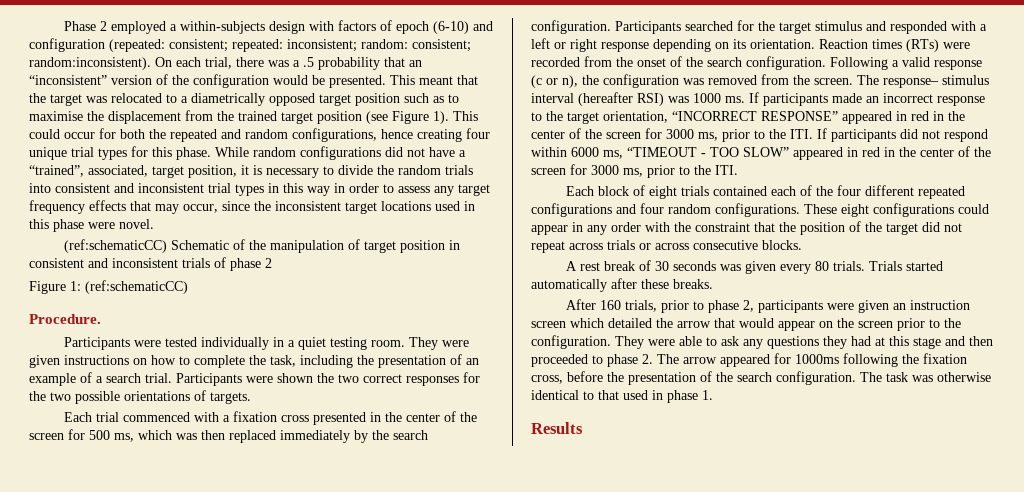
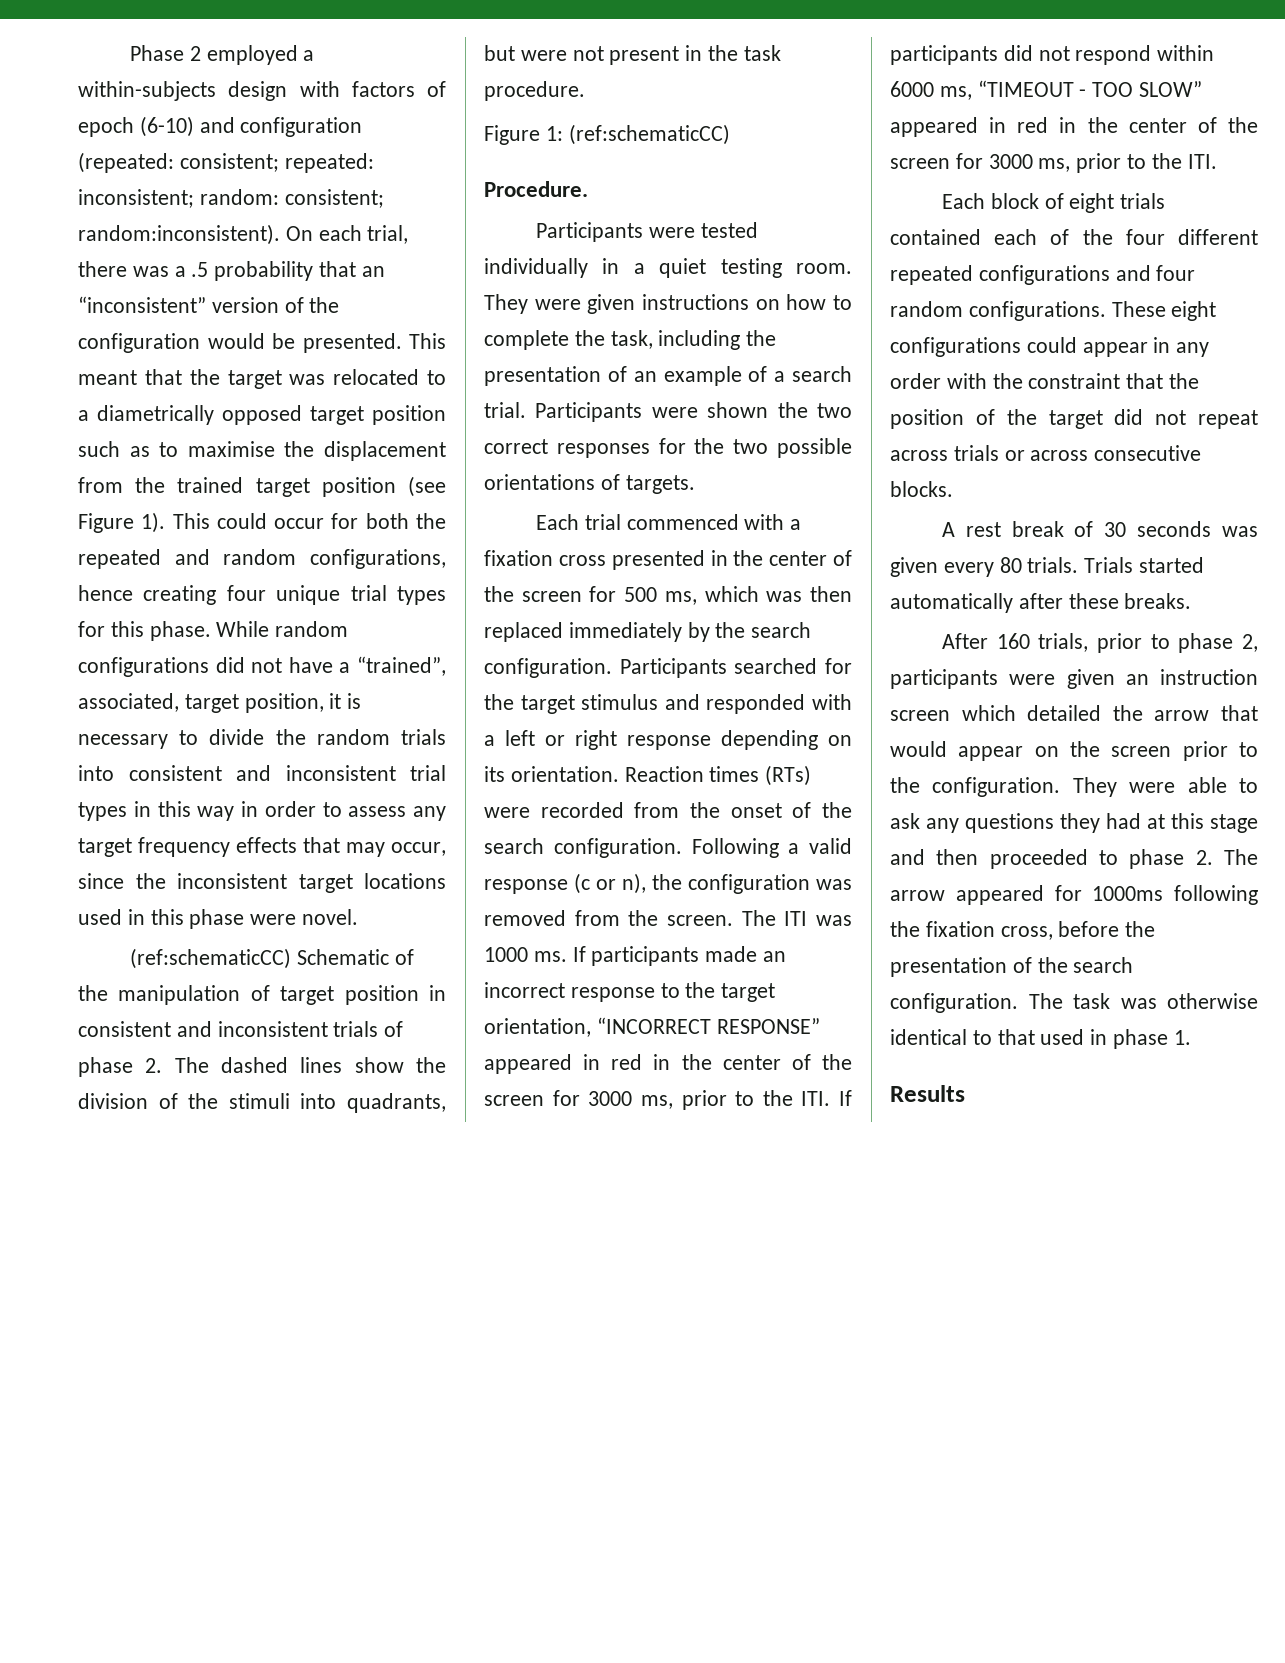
[265,258,272,268] 2 -> [145,1057,446,1073] [78,1093,446,1113] [484,45,781,65] [484,81,585,101] 2. The dashed lines show the division of the stimuli into quadrants, but were not present in the task procedure.
[883,75,989,88] [531,92,664,106] response– stimulus interval (hereafter RSI) -> [784,911,808,926] ITI

